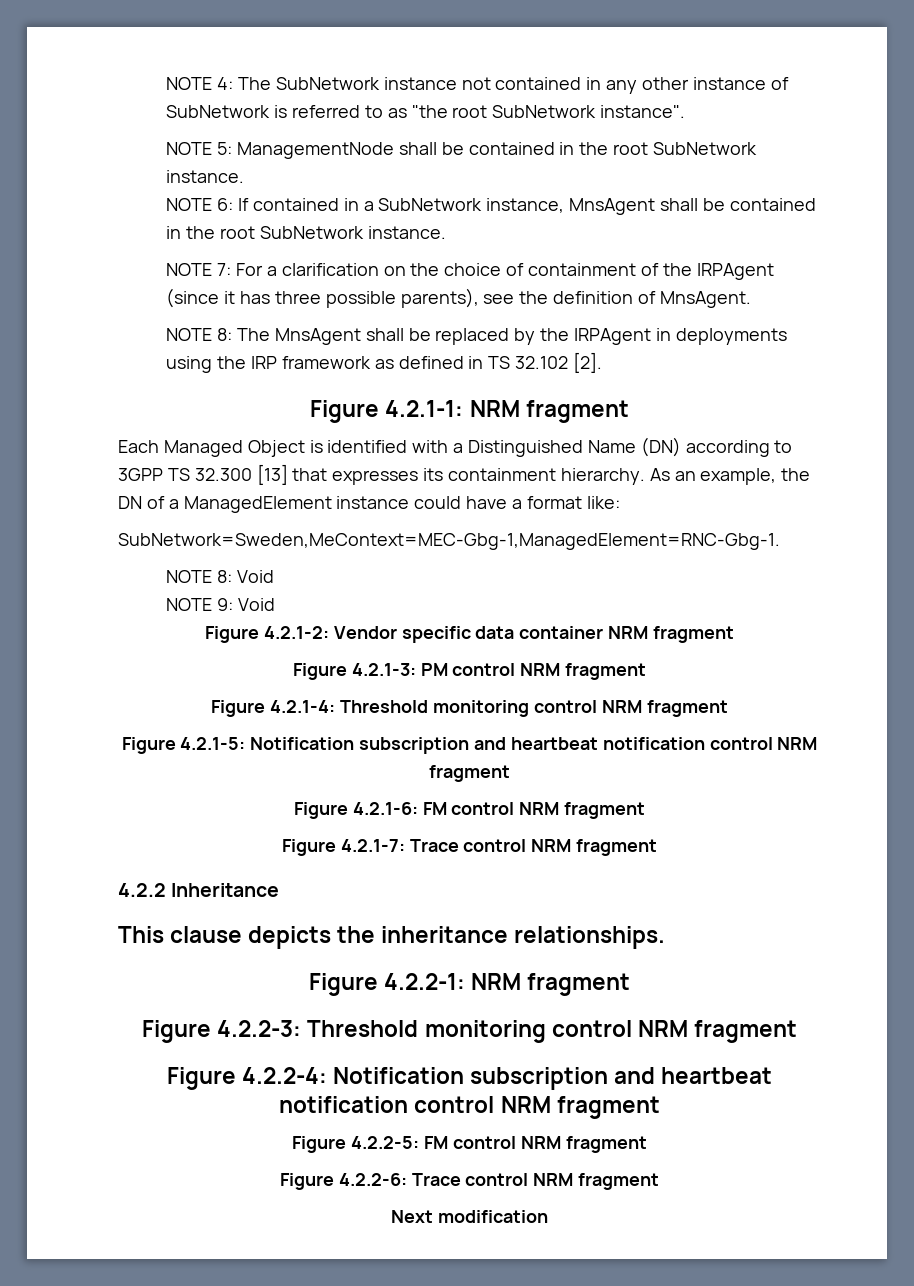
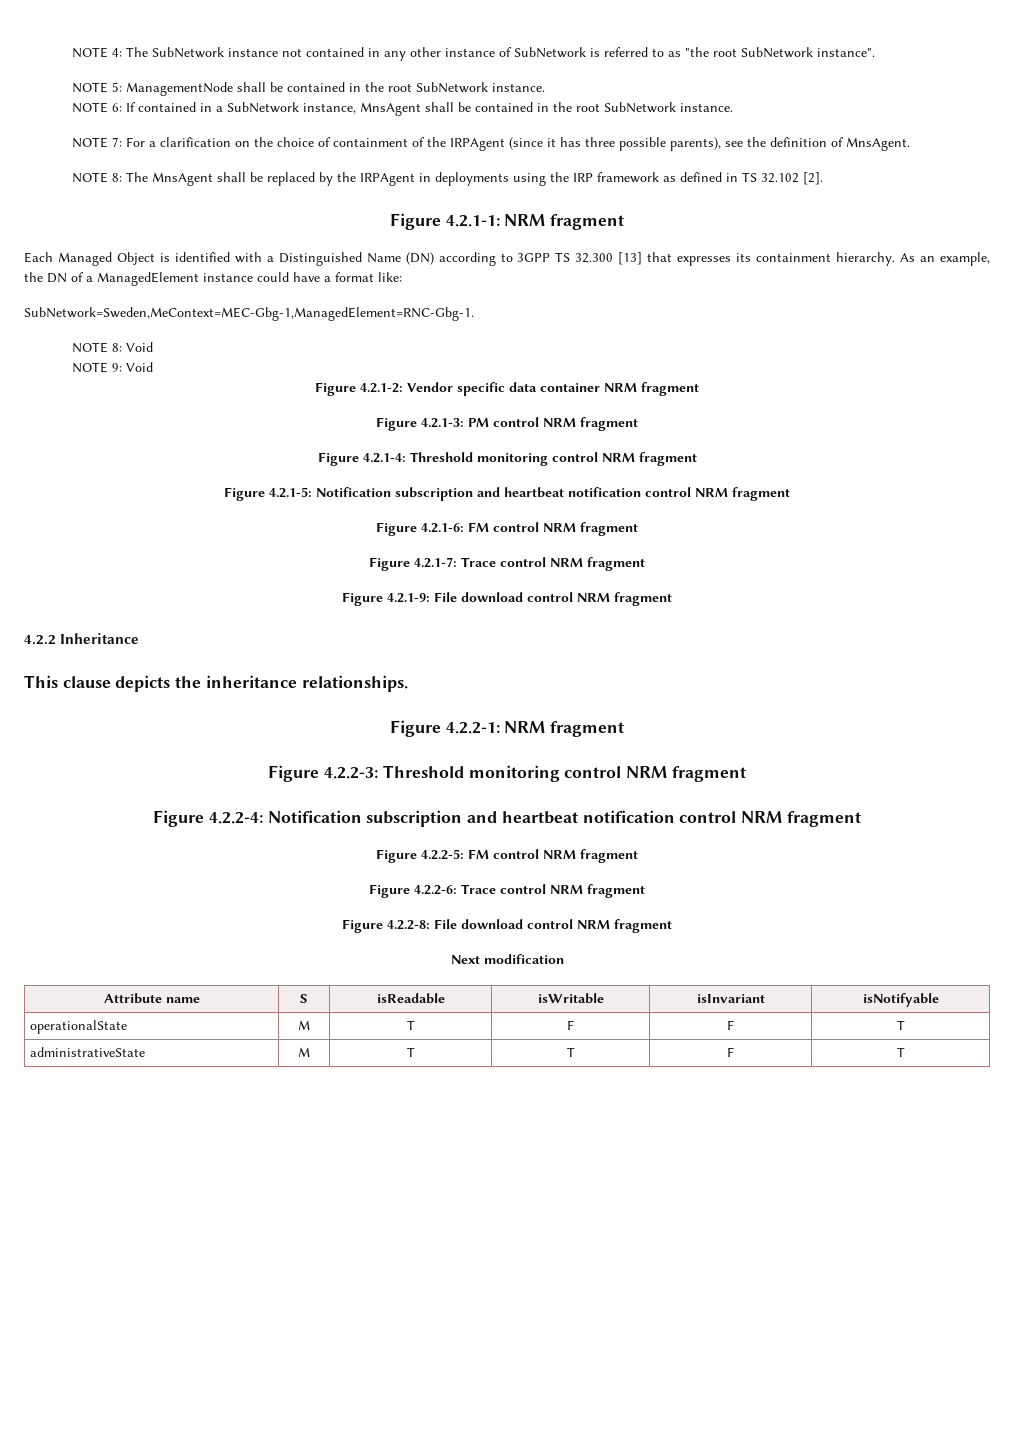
(658, 847) none -> [342,592,672,606] // Figure 4.2.1-9: File download control NRM fragment
[391,1210,548,1223] Next modification -> [342,919,672,933] [450,954,564,964] [103,993,200,1004] [300,994,308,1003] [376,993,445,1004] [537,993,604,1004] [696,994,765,1003] [862,993,939,1007] [30,1020,128,1034] [298,1020,310,1030] [406,1020,415,1030] [567,1020,574,1030] [727,1020,734,1030] [896,1020,905,1030] [30,1047,146,1057] [298,1047,310,1057] [406,1047,415,1057] [566,1047,575,1057] [727,1047,734,1057] [896,1047,905,1057] Figure 4.2.2-8: File download control NRM fragment // Next modification // Attribute name | S | isReadable | isWritable | isInvariant | isNotifyable // operationalState | M | T | F | F | T // administrativeState | M | T | T | F | T

